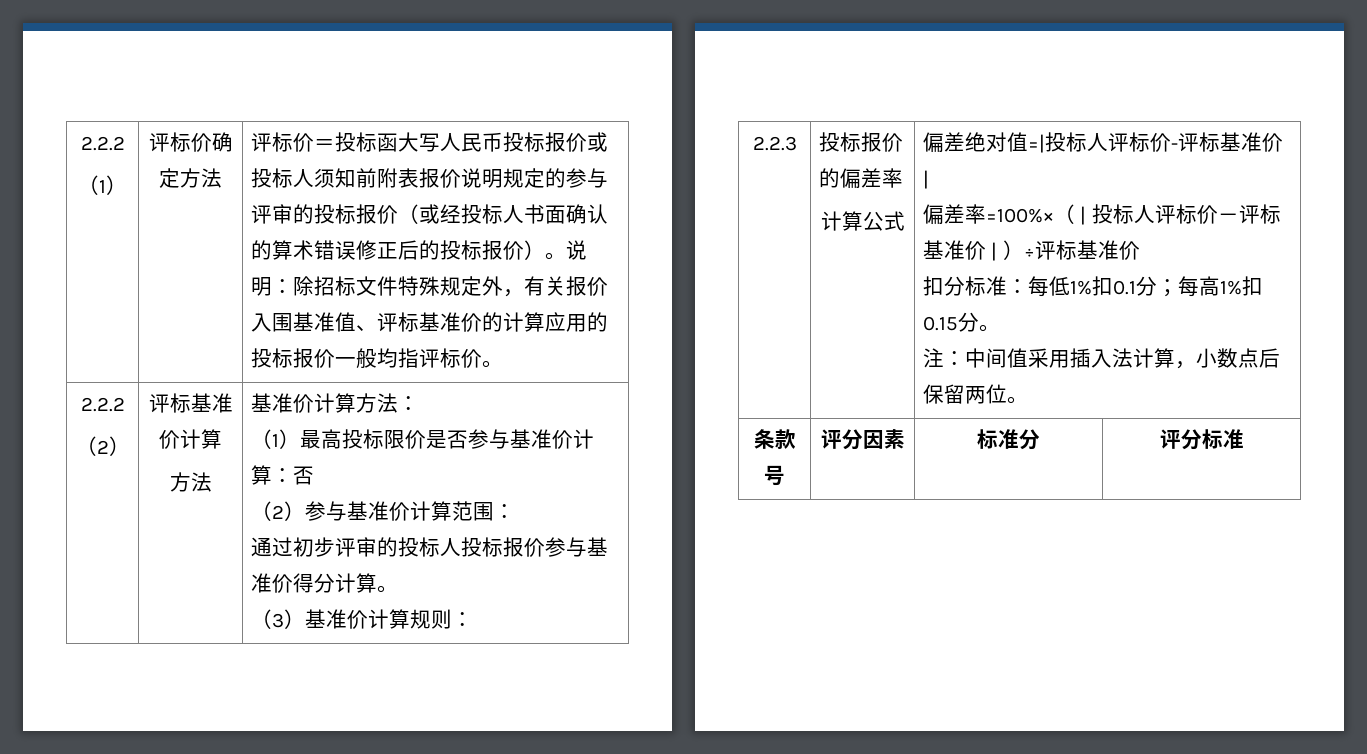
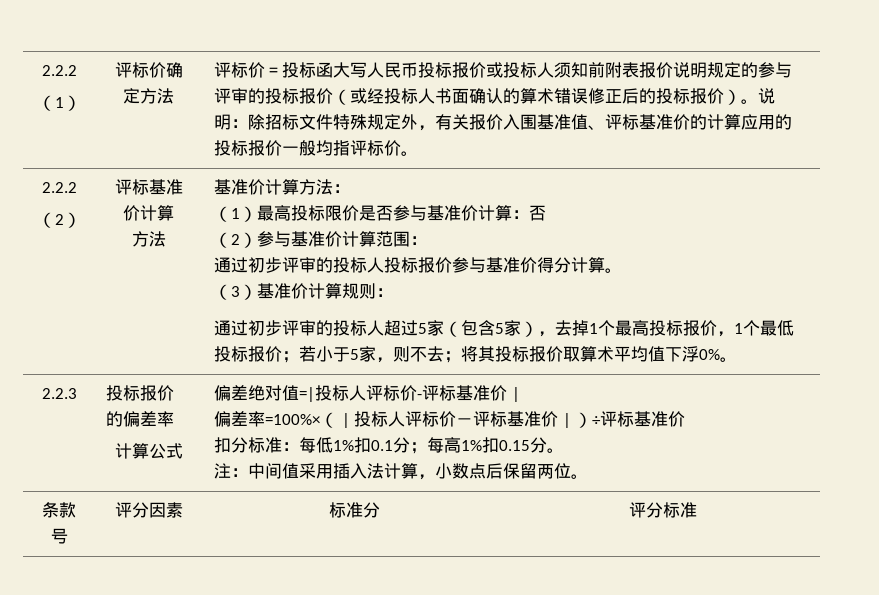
(473, 619) none -> [214,320,795,337] [214,346,738,363] // 通过初步评审的投标人超过5家（包含5家），去掉1个最高投标报价，1个最低投标报价；若小于5家，则不去；将其投标报价取算术平均值下浮0%。

